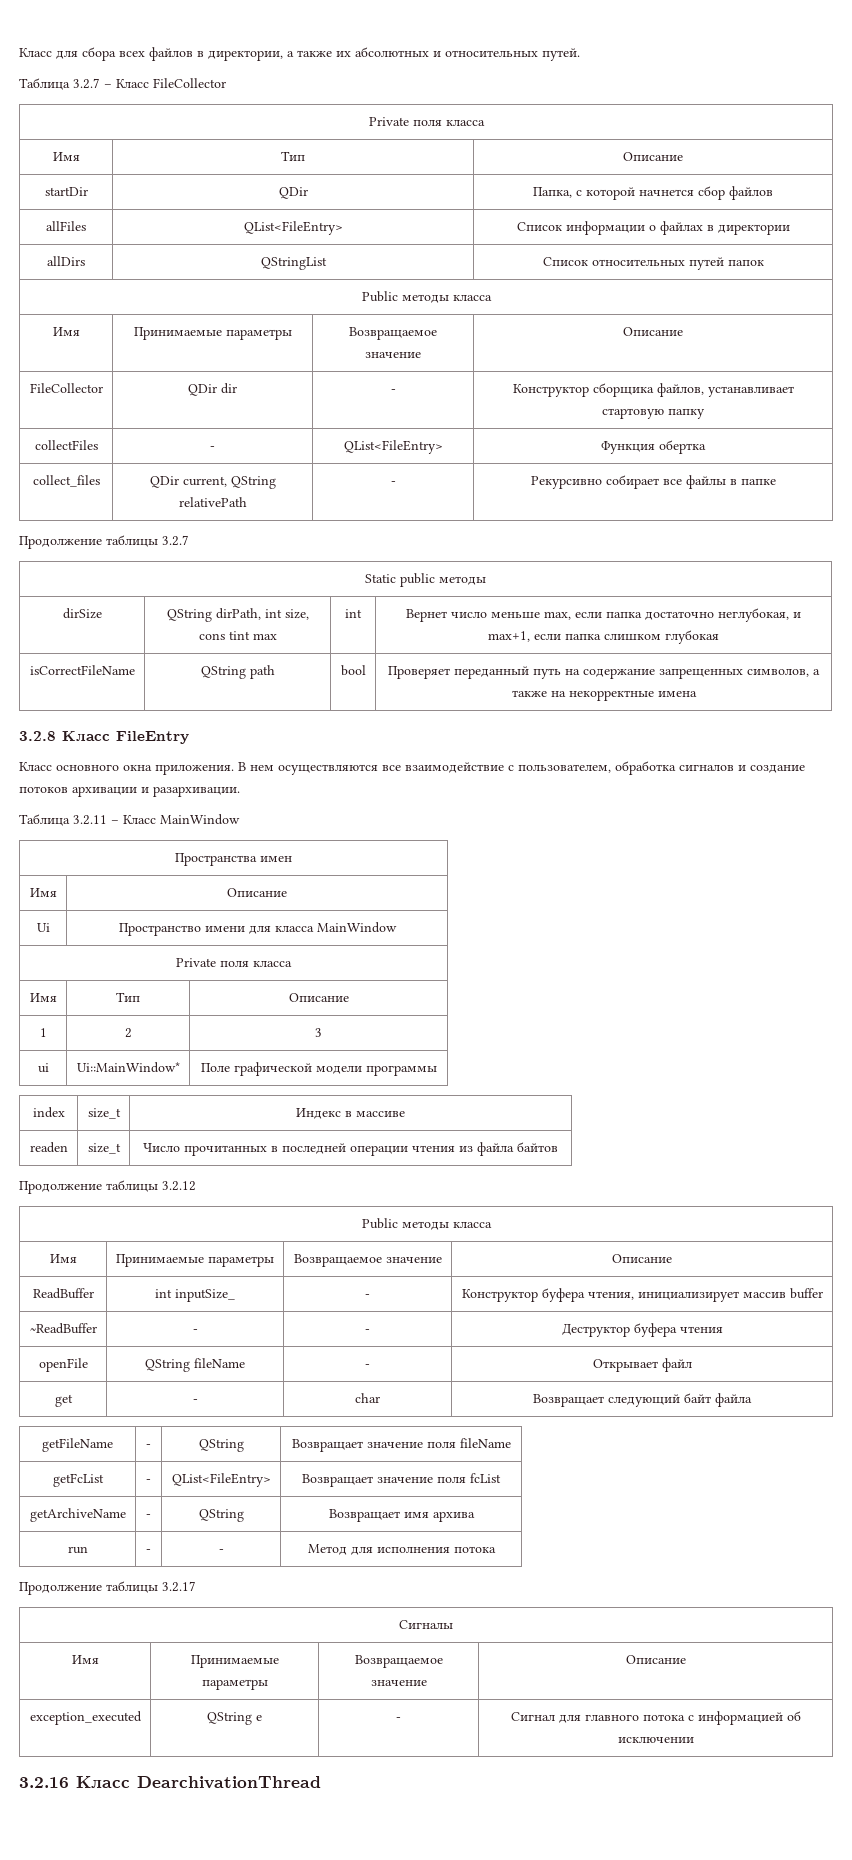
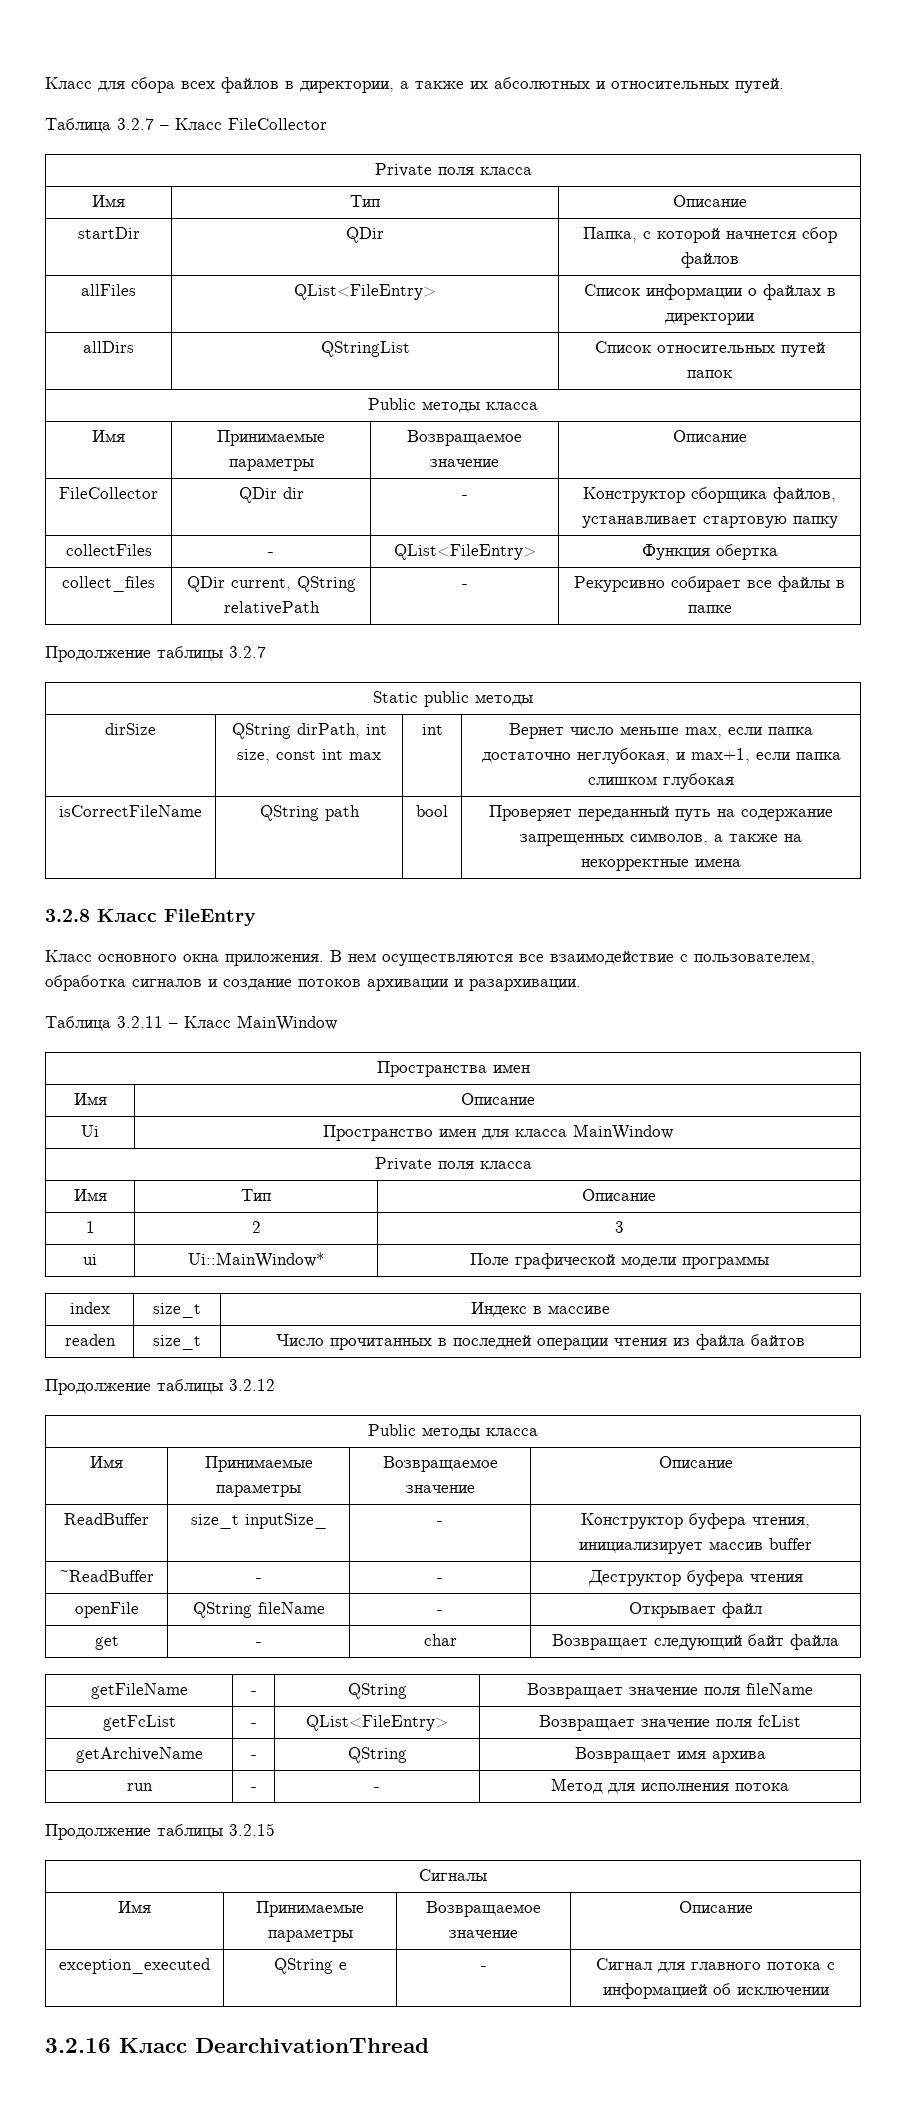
[198,631,250,640] cons tint -> [276,749,343,760] const int
[204,926,245,932] имени -> [438,1128,476,1137] имен
[155,1289,172,1298] int -> [190,1514,239,1529] size_t
[162,1581,196,1592] 3.2.17 -> [229,1823,275,1836] 3.2.15

